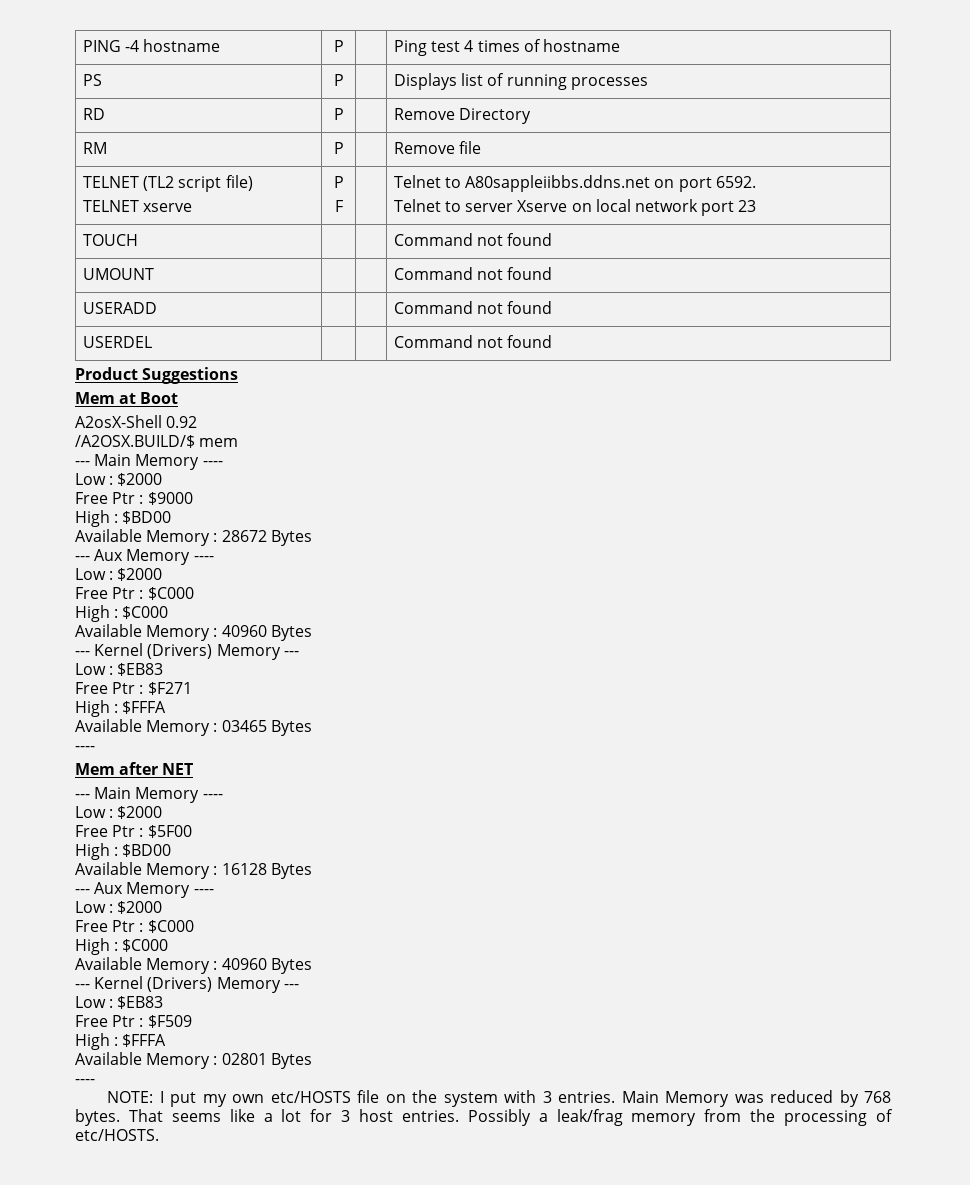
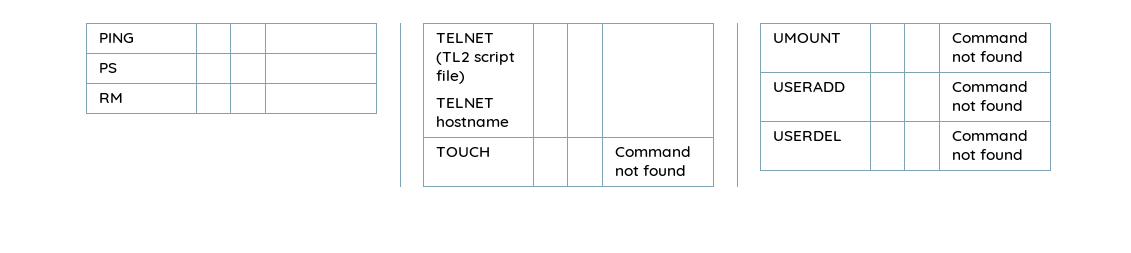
[125,39,221,52] [333,40,344,52] [393,39,620,56] [82,74,102,86] [333,74,344,86] [393,73,648,90] [82,108,105,120] [333,108,344,120] [393,108,532,124] [82,142,107,154] [333,142,344,154] [393,141,482,154] -4 hostname | P | | Ping test 4 times of hostname // PS | P | | Displays list of running processes // RD | P | | Remove Directory // RM | P | | Remove file -> [98,63,117,73] [98,93,123,103] | | | // PS | | | // RM | | |
[143,203,193,212] [333,176,344,188] [334,200,343,212] [393,175,756,192] [393,199,757,216] xserve | P // F | | Telnet to A80sappleiibbs.ddns.net on port 6592. // Telnet to server Xserve on local network port 23 -> [435,116,509,127] hostname | | |
[75,367,239,384] [75,392,179,404] [75,415,198,428] [75,435,239,448] [75,454,223,470] [75,473,163,486] [75,492,193,505] [75,510,172,527] [75,529,312,546] [75,549,214,565] [75,568,163,581] [75,587,194,600] [75,605,169,622] [75,624,312,641] [75,643,299,660] [75,663,164,676] [75,682,192,695] [75,700,167,717] [75,719,312,736] [75,746,95,751] [75,762,194,775] [75,787,223,803] [75,806,163,819] [75,825,192,838] [75,843,172,860] [75,862,312,879] [75,882,214,898] [75,901,163,914] [75,920,194,933] [75,938,169,955] [75,957,312,974] [75,976,299,993] [75,996,164,1009] [75,1015,192,1028] [75,1033,167,1050] [75,1052,312,1069] [75,1079,95,1084] [107,1090,891,1107] [75,1109,893,1126] [75,1129,159,1141] // Product Suggestions // Mem at Boot // A2osX-Shell 0.92 // /A2OSX.BUILD/$ mem // --- Main Memory ---- // Low : $2000 // Free Ptr : $9000 // High : $BD00 // Available Memory : 28672 Bytes // --- Aux Memory ---- // Low : $2000 // Free Ptr : $C000 // High : $C000 // Available Memory : 40960 Bytes // --- Kernel (Drivers) Memory --- // Low : $EB83 // Free Ptr : $F271 // High : $FFFA // Available Memory : 03465 Bytes // ---- // Mem after NET // --- Main Memory ---- // Low : $2000 // Free Ptr : $5F00 // High : $BD00 // Available Memory : 16128 Bytes // --- Aux Memory ---- // Low : $2000 // Free Ptr : $C000 // High : $C000 // Available Memory : 40960 Bytes // --- Kernel (Drivers) Memory --- // Low : $EB83 // Free Ptr : $F509 // High : $FFFA // Available Memory : 02801 Bytes // ---- // NOTE: I put my own etc/HOSTS file on the system with 3 entries. Main Memory was reduced by 768 bytes. That seems like a lot for 3 host entries. Possibly a leak/frag memory from the processing of etc/HOSTS. -> (1024, 154) none

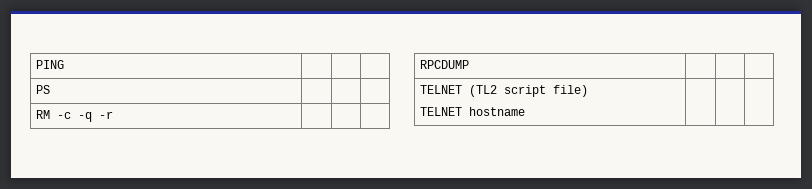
(123, 98) none -> [57,111,114,122] [420,60,470,69] -c -q -r | | | // RPCDUMP
[435,147,490,157] [614,146,691,157] [614,165,687,176] [772,33,841,43] [951,32,1028,43] [951,51,1024,62] [772,81,845,92] [951,81,1028,92] [951,100,1024,111] [772,131,842,141] [951,130,1028,141] [951,149,1024,160] // TOUCH | | | Command not found // UMOUNT | | | Command not found // USERADD | | | Command not found // USERDEL | | | Command not found -> (526, 111) none

